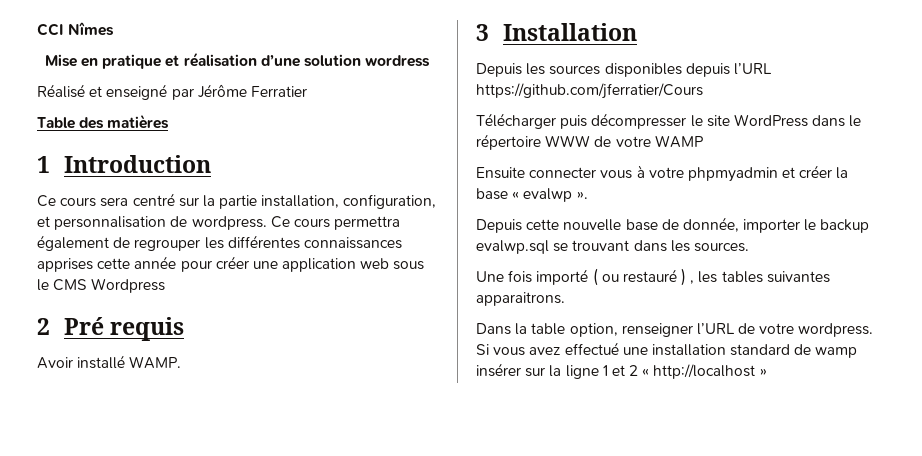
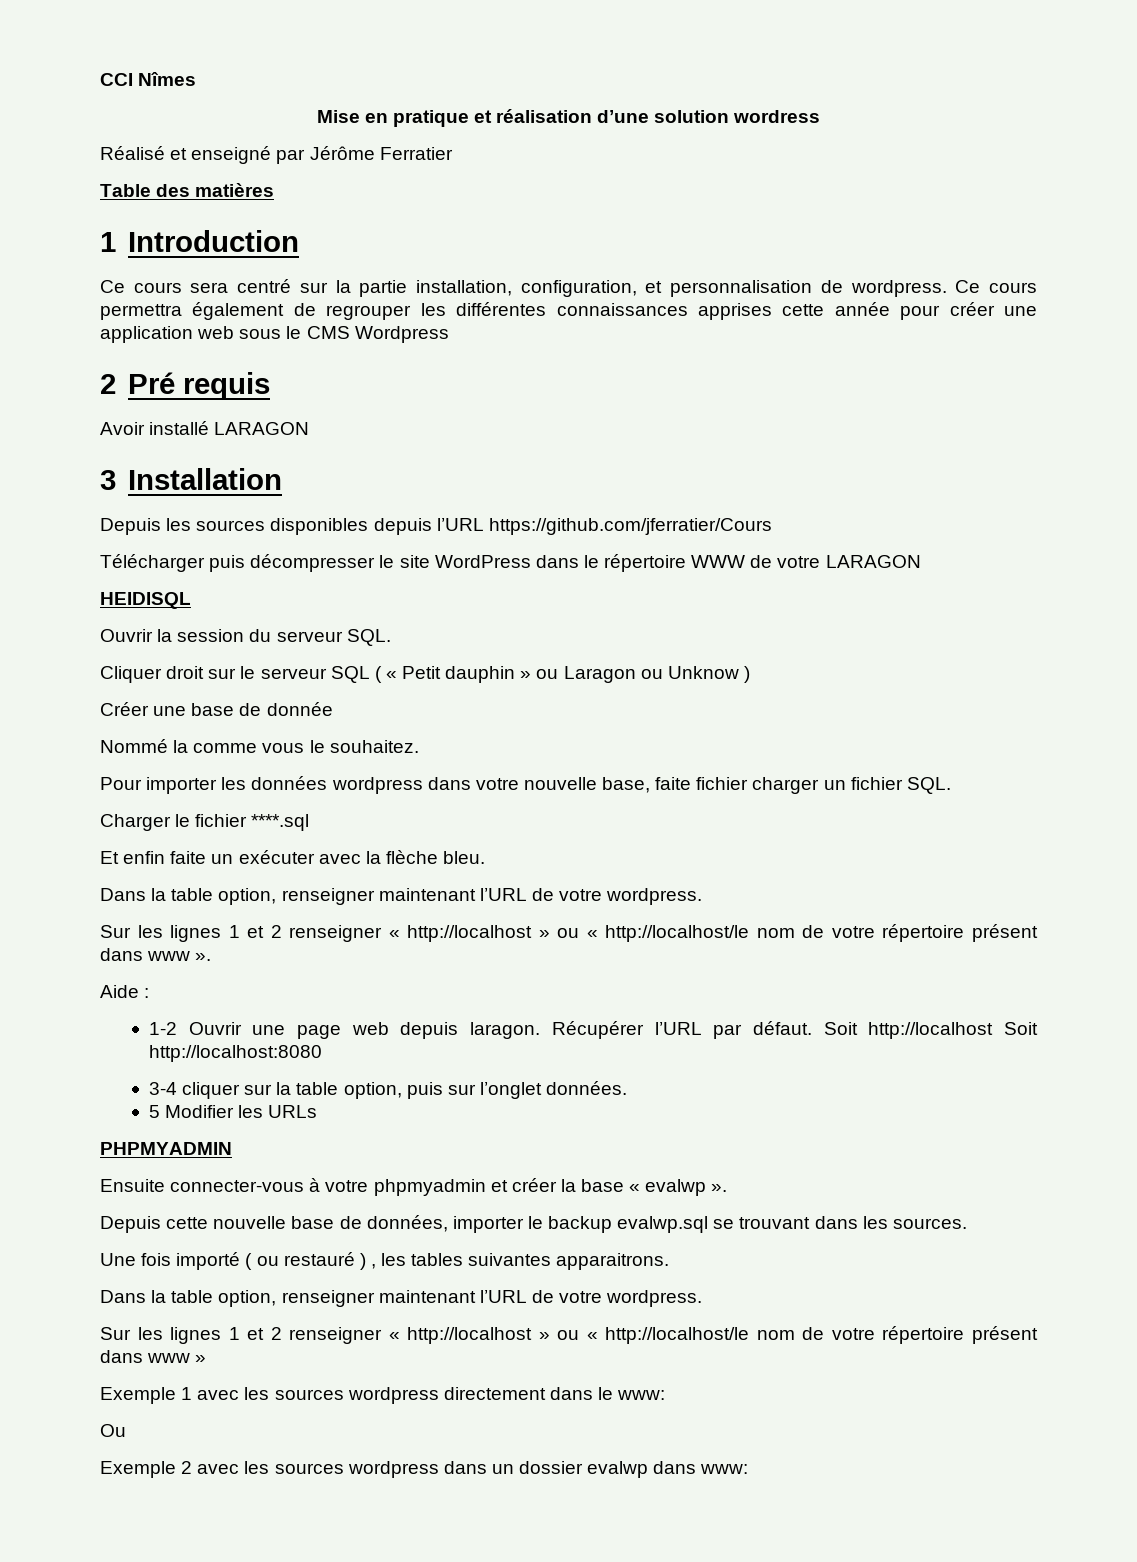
[129,356,182,369] WAMP. -> [214,422,310,435] LARAGON
[654,135,703,148] WAMP -> [825,555,921,568] [100,592,191,609] [100,629,391,646] [100,666,750,683] [100,702,333,716] [100,739,419,753] [100,776,951,794] [100,814,310,831] [100,850,486,864] [100,888,703,905] [100,924,1038,942] [100,948,212,961] [100,985,150,998] [148,1021,1038,1039] [148,1045,322,1062] [148,1081,628,1099] [148,1105,318,1118] [100,1142,232,1155] LARAGON // HEIDISQL // Ouvrir la session du serveur SQL. // Cliquer droit sur le serveur SQL ( « Petit dauphin » ou Laragon ou Unknow ) // Créer une base de donnée // Nommé la comme vous le souhaitez. // Pour importer les données wordpress dans votre nouvelle base, faite fichier charger un fichier SQL. // Charger le fichier ****.sql // Et enfin faite un exécuter avec la flèche bleu. // Dans la table option, renseigner maintenant l’URL de votre wordpress. // Sur les lignes 1 et 2 renseigner « http://localhost » ou « http://localhost/le nom de votre répertoire présent dans www ». // Aide : // 1-2 Ouvrir une page web depuis laragon. Récupérer l’URL par défaut. Soit http://localhost Soit http://localhost:8080 // 3-4 cliquer sur la table option, puis sur l’onglet données. // 5 Modifier les URLs // PHPMYADMIN
[529,167,633,179] connecter vous -> [170,1180,305,1192] connecter-vous
[682,217,739,232] donnée, -> [366,1215,448,1232] données,
[696,323,874,337] [476,342,858,358] [476,363,767,379] l’URL de votre wordpress. Si vous avez effectué une installation standard de wamp insérer sur la ligne 1 et 2 « http://localhost » -> [378,1290,703,1307] [100,1326,1038,1344] [100,1350,207,1363] [100,1387,666,1404] [100,1424,126,1437] [100,1461,749,1478] maintenant l’URL de votre wordpress. // Sur les lignes 1 et 2 renseigner « http://localhost » ou « http://localhost/le nom de votre répertoire présent dans www » // Exemple 1 avec les sources wordpress directement dans le www: // Ou // Exemple 2 avec les sources wordpress dans un dossier evalwp dans www:

